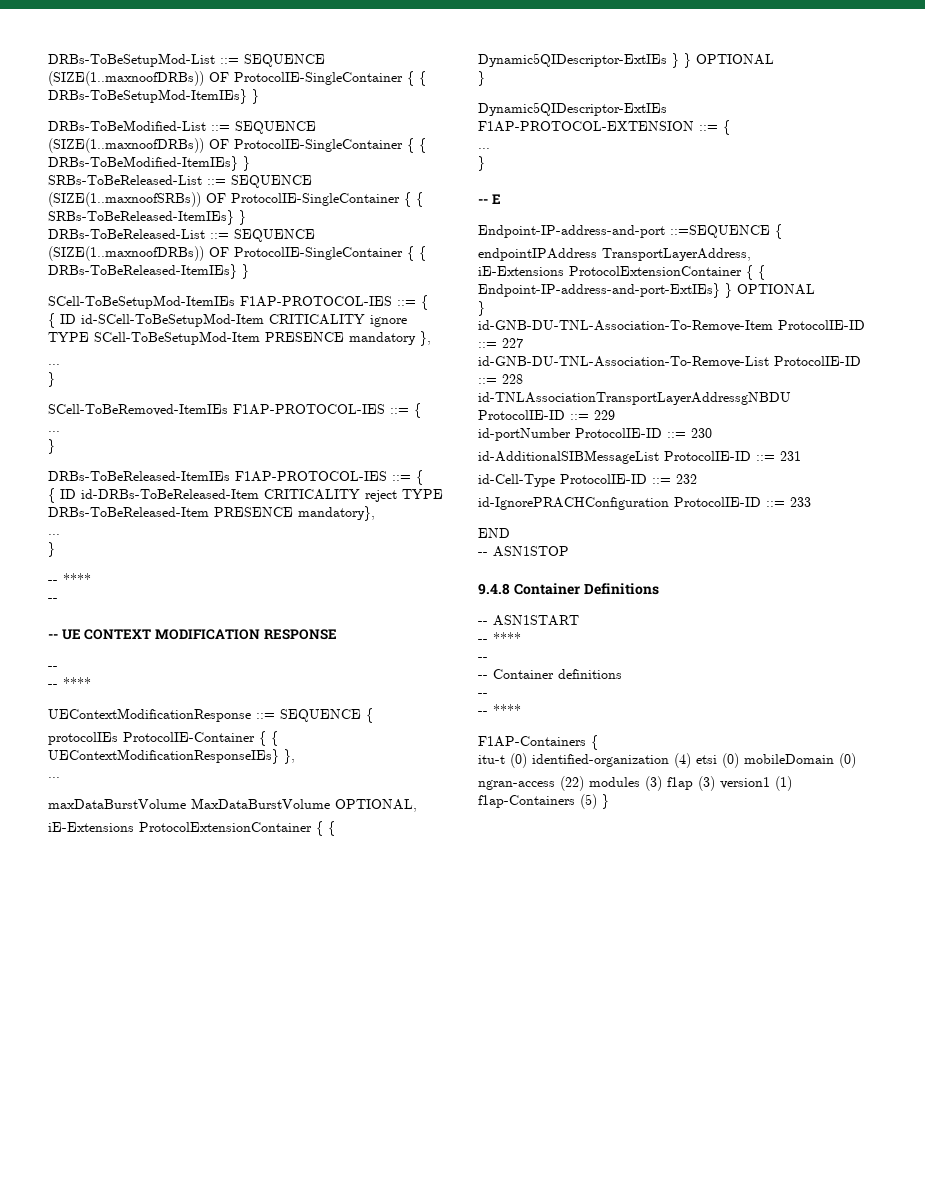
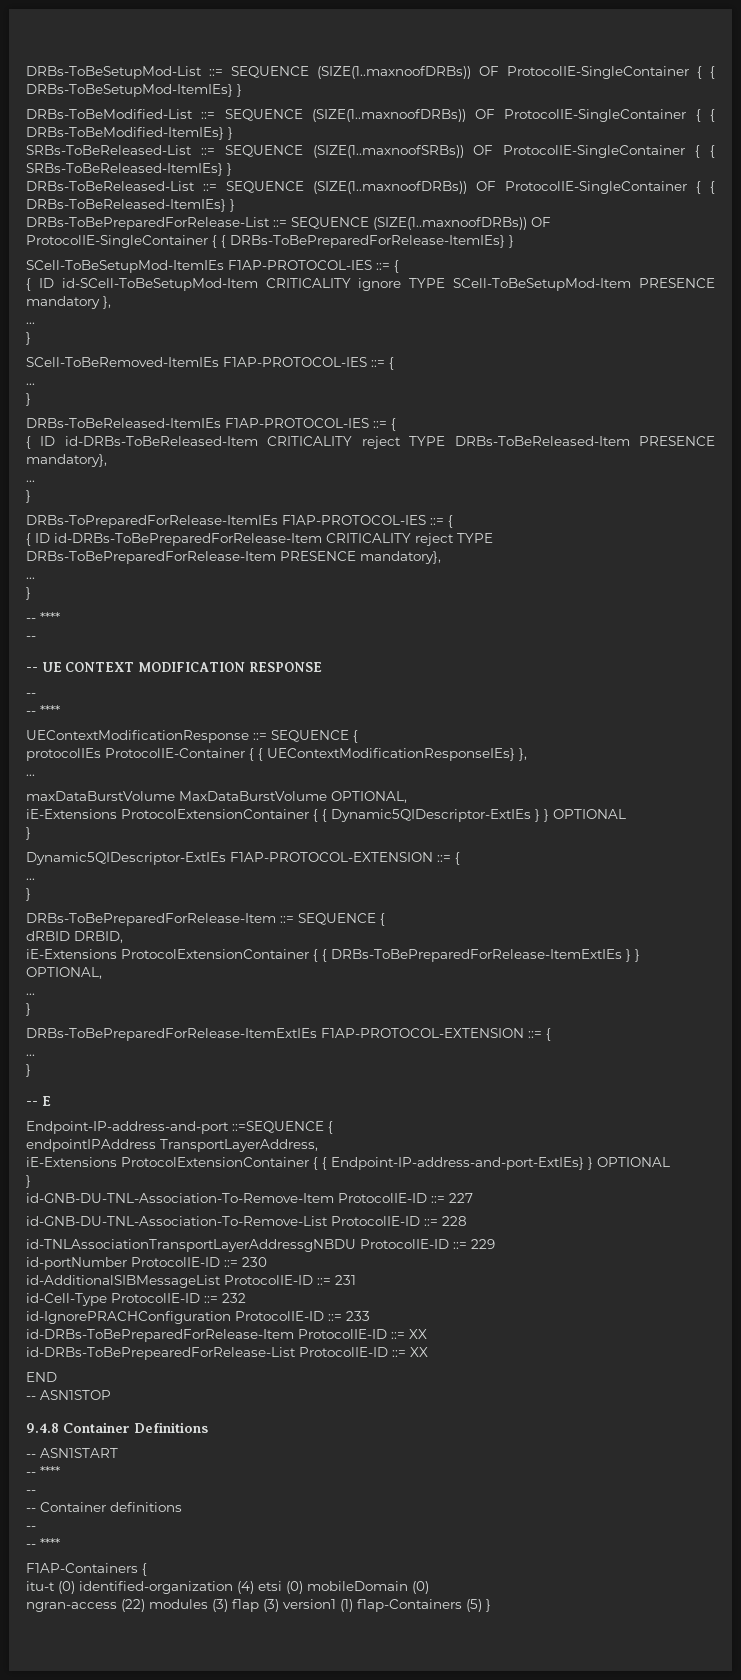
(249, 271) none -> [26,217,551,230] [26,235,514,248] // DRBs-ToBePreparedForRelease-List ::= SEQUENCE (SIZE(1..maxnoofDRBs)) OF ProtocolIE-SingleContainer { { DRBs-ToBePreparedForRelease-ItemIEs} }
(55, 549) none -> [26,515,453,528] [26,533,493,546] [26,551,441,564] [26,577,35,579] [26,587,31,600] // DRBs-ToPreparedForRelease-ItemIEs F1AP-PROTOCOL-IES ::= { // { ID id-DRBs-ToBePreparedForRelease-Item CRITICALITY reject TYPE DRBs-ToBePreparedForRelease-Item PRESENCE mandatory}, // ... // }
(485, 163) none -> [26,913,385,926] [26,931,123,943] [26,949,640,962] [26,967,102,979] [26,993,35,995] [26,1003,31,1016] [26,1028,551,1041] [26,1054,35,1056] [26,1064,31,1077] // DRBs-ToBePreparedForRelease-Item ::= SEQUENCE { // dRBID DRBID, // iE-Extensions ProtocolExtensionContainer { { DRBs-ToBePreparedForRelease-ItemExtIEs } } OPTIONAL, // ... // } // DRBs-ToBePreparedForRelease-ItemExtIEs F1AP-PROTOCOL-EXTENSION ::= { // ... // }
(811, 502) none -> [26,1329,427,1342] [26,1347,428,1360] // id-DRBs-ToBePreparedForRelease-Item ProtocolIE-ID ::= XX // id-DRBs-ToBePrepearedForRelease-List ProtocolIE-ID ::= XX

